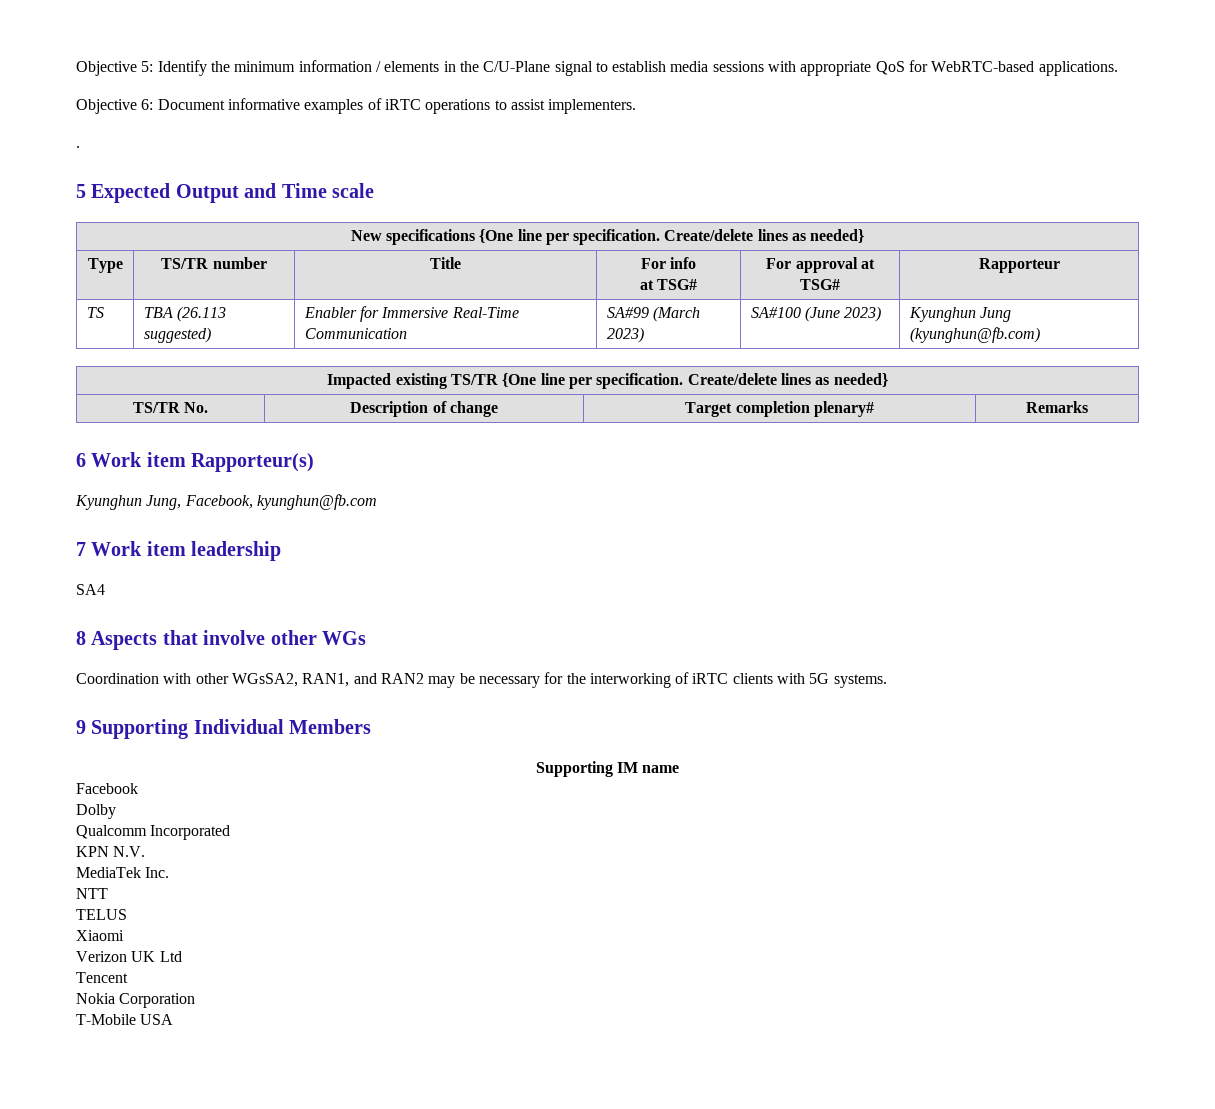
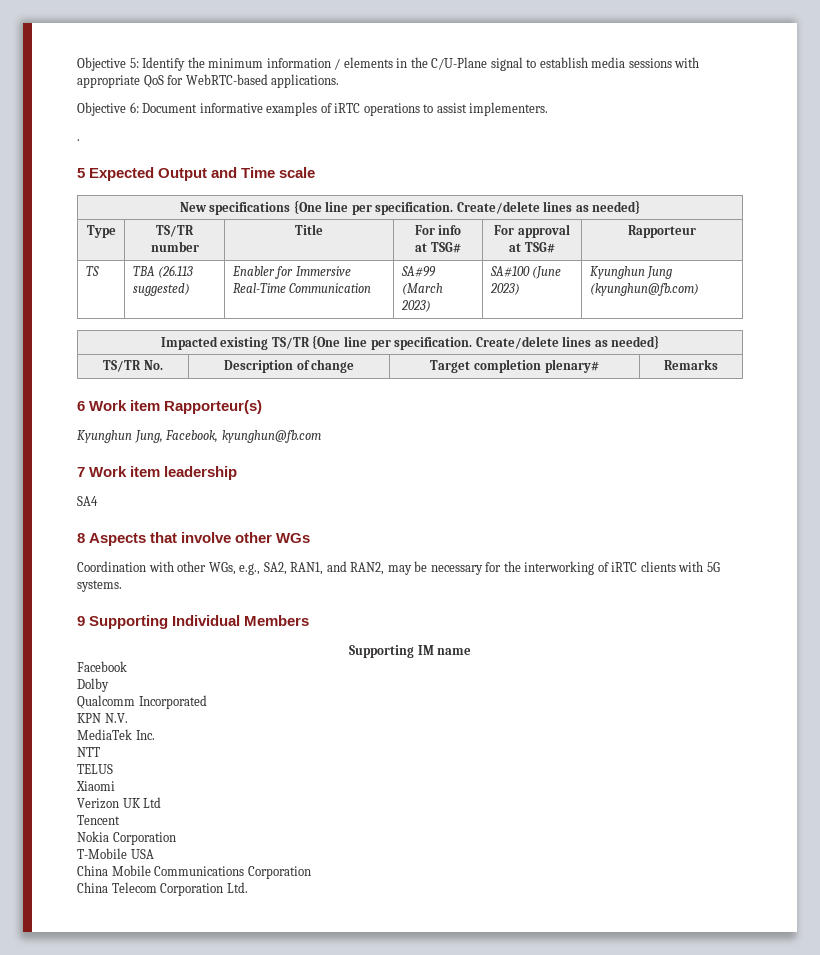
[231,673,298,687] WGsSA2, -> [208,562,287,575] WGs, e.g., SA2,
[380,673,424,684] RAN2 -> [350,562,385,575] RAN2,
(174, 1019) none -> [77,865,311,879] [77,882,248,896] // China Mobile Communications Corporation // China Telecom Corporation Ltd.

